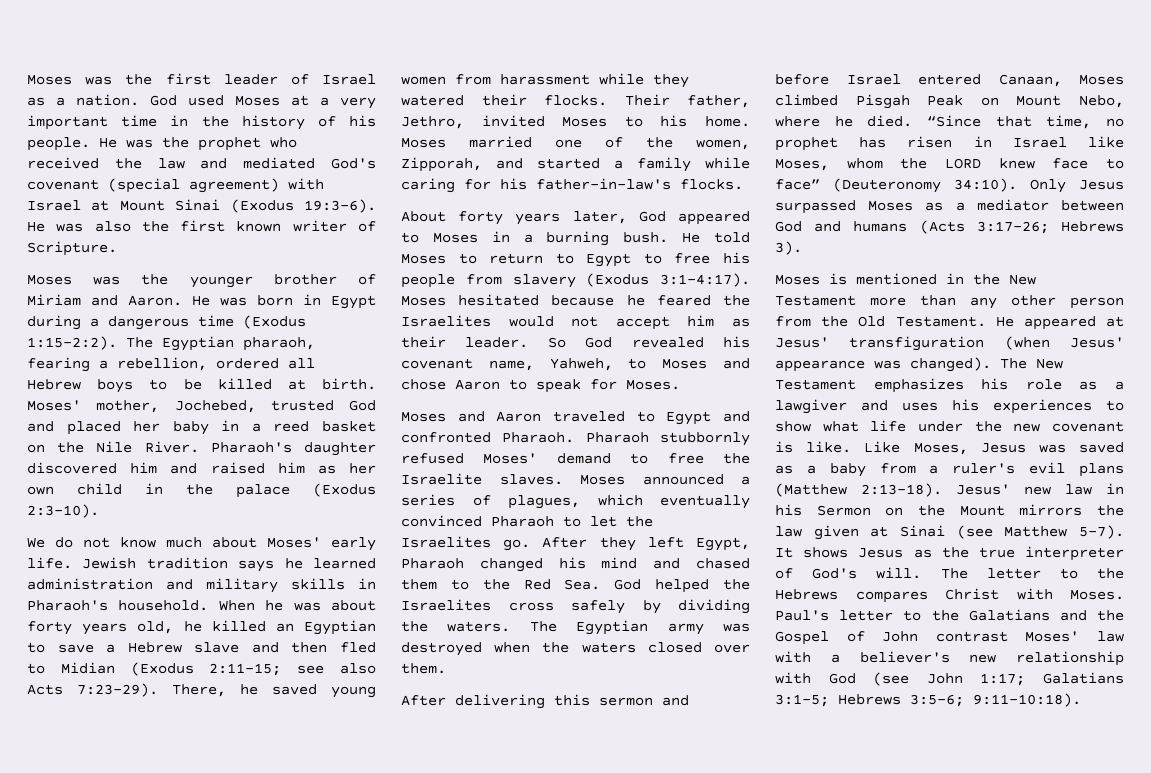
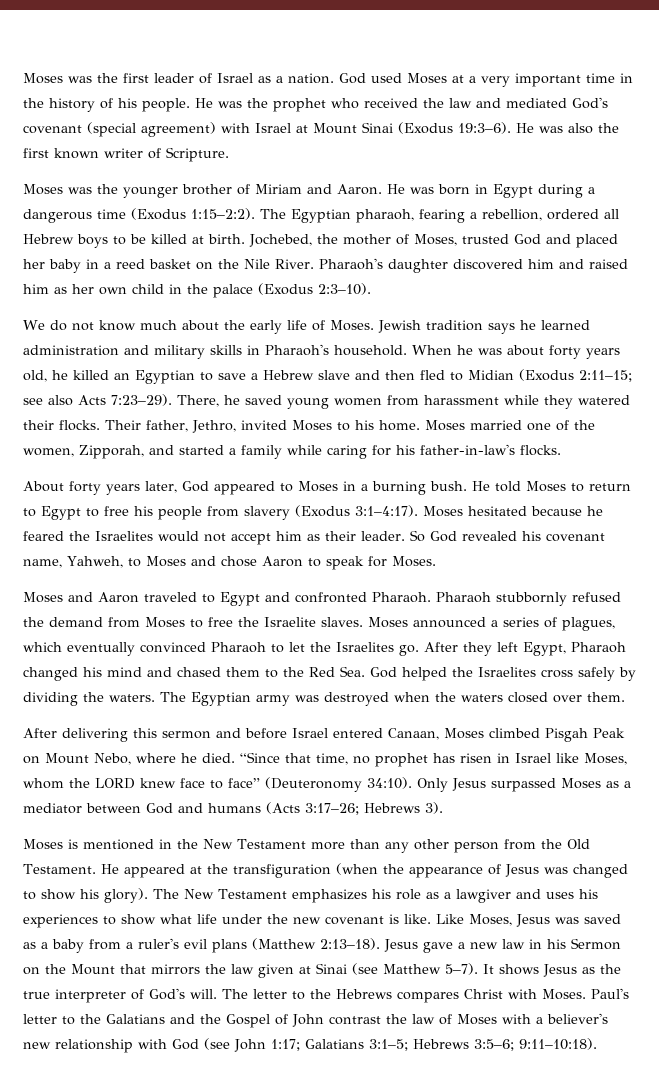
[27,400,256,413] Moses' mother, Jochebed, -> [249,234,457,247] Jochebed, the mother of Moses,
[267,537,376,551] [27,557,72,569] Moses' early life. -> [223,320,374,334] the early life of Moses.
[483,453,611,464] Moses' demand -> [23,617,185,628] the demand from Moses
[775,337,829,348] Jesus' -> [206,864,228,874] the
[1070,337,1124,348] [775,357,991,372] Jesus' appearance was changed). -> [382,864,628,878] [23,888,148,903] the appearance of Jesus was changed to show his glory).
[956,484,1010,495] Jesus' -> [384,939,465,953] Jesus gave a
(1005, 510) none -> [120,964,146,974] that
[1025,631,1124,642] Moses' law -> [386,1014,497,1025] the law of Moses

